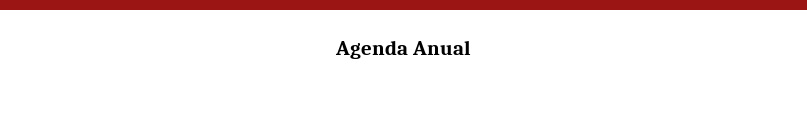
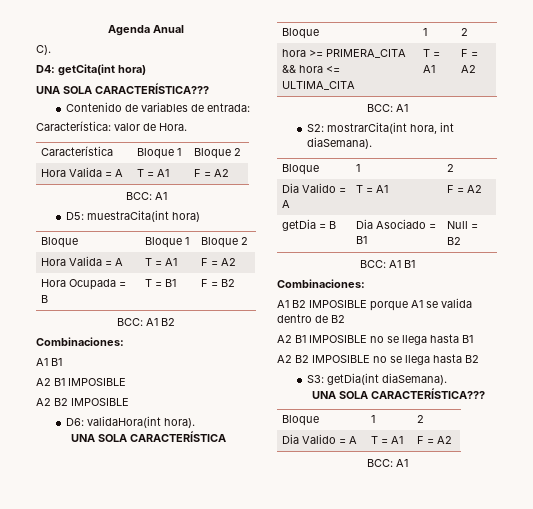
(472, 47) none -> [36,45,51,55] [36,64,146,76] [36,83,209,94] [65,102,250,112] [36,121,187,131] [41,146,114,156] [137,148,182,159] [194,148,242,159] [41,167,124,177] [137,169,170,177] [194,169,230,177] [125,192,167,200] [65,210,200,222] [41,237,79,248] [145,237,190,248] [201,237,249,248] [41,256,124,266] [145,258,178,266] [201,258,237,266] [41,279,127,290] [41,295,49,303] [145,279,177,287] [201,279,236,287] [117,318,175,326] [36,337,124,346] [36,358,62,366] [36,378,126,386] [36,398,129,406] [65,416,195,428] [71,431,227,442] [282,28,320,39] [423,28,428,36] [461,28,469,36] [282,49,407,58] [282,65,341,73] [282,81,356,90] [423,49,441,57] [423,65,436,73] [461,49,479,57] [461,65,477,73] [366,104,408,112] [306,122,454,134] [306,137,372,149] [282,164,320,175] [356,164,361,172] [447,164,455,172] [282,183,347,193] [282,200,291,208] [356,185,389,193] [447,185,483,193] [282,219,337,231] [356,219,437,229] [356,236,368,244] [447,221,479,229] [447,237,462,245] [359,260,415,268] [277,279,365,288] [277,298,472,311] [277,314,345,323] [277,334,473,345] [277,354,479,365] [306,373,447,385] [312,388,486,399] [282,415,320,426] [371,415,376,423] [417,415,425,423] [282,434,358,444] [371,436,404,444] [417,436,453,444] [366,459,408,467] // C). // D4: getCita(int hora) // UNA SOLA CARACTERÍSTICA??? // Contenido de variables de entrada: // Característica: valor de Hora. // Característica | Bloque 1 | Bloque 2 // Hora Valida = A | T = A1 | F = A2 // BCC: A1 // D5: muestraCita(int hora) // Bloque | Bloque 1 | Bloque 2 // Hora Valida = A | T = A1 | F = A2 // Hora Ocupada = B | T = B1 | F = B2 // BCC: A1 B2 // Combinaciones: // A1 B1 // A2 B1 IMPOSIBLE // A2 B2 IMPOSIBLE // D6: validaHora(int hora). // UNA SOLA CARACTERÍSTICA // Bloque | 1 | 2 // hora >= PRIMERA_CITA && hora <= ULTIMA_CITA | T = A1 | F = A2 // BCC: A1 // S2: mostrarCita(int hora, int diaSemana). // Bloque | 1 | 2 // Dia Valido = A | T = A1 | F = A2 // getDia = B | Dia Asociado = B1 | Null = B2 // BCC: A1 B1 // Combinaciones: // A1 B2 IMPOSIBLE porque A1 se valida dentro de B2 // A2 B1 IMPOSIBLE no se llega hasta B1 // A2 B2 IMPOSIBLE no se llega hasta B2 // S3: getDia(int diaSemana). // UNA SOLA CARACTERÍSTICA??? // Bloque | 1 | 2 // Dia Valido = A | T = A1 | F = A2 // BCC: A1

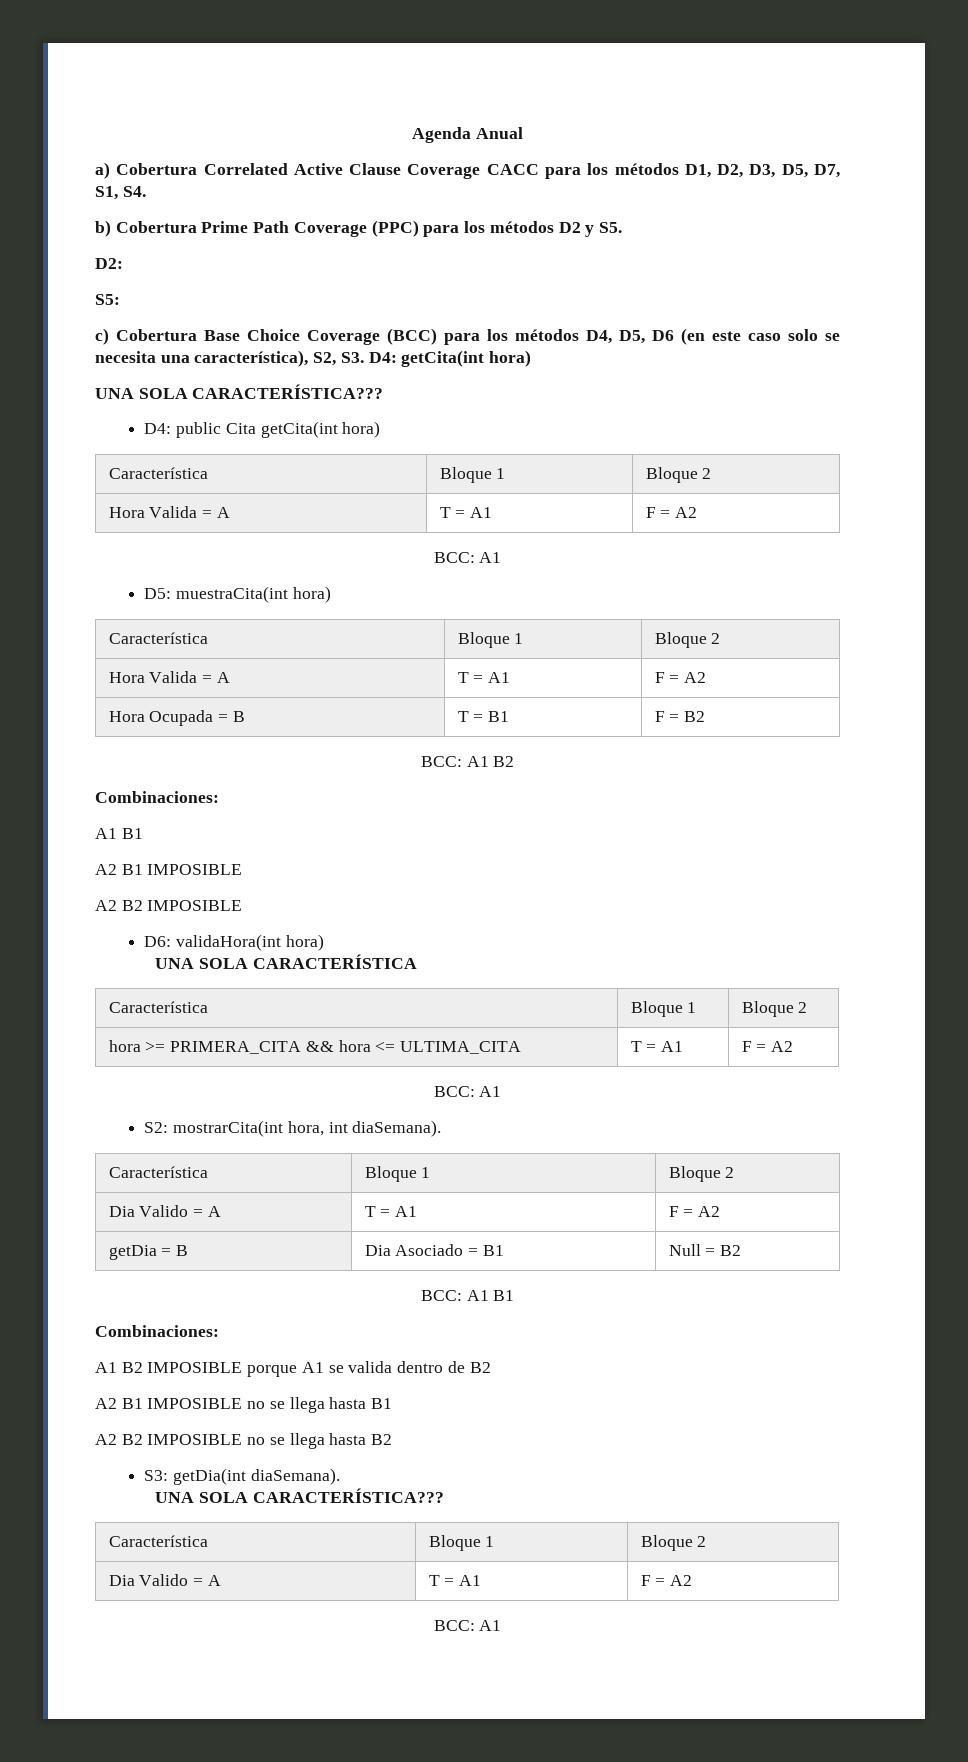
[36,45,51,55] C). // -> [95,162,841,179] [95,186,146,200] [95,220,622,237] [95,258,123,269] [95,294,120,305] [95,328,840,345] [95,350,364,367] a) Cobertura Correlated Active Clause Coverage CACC para los métodos D1, D2, D3, D5, D7, S1, S4. // b) Cobertura Prime Path Coverage (PPC) para los métodos D2 y S5. // D2: // S5: // c) Cobertura Base Choice Coverage (BCC) para los métodos D4, D5, D6 (en este caso solo se necesita una característica), S2, S3.
[65,102,250,112] [36,121,187,131] Contenido de variables de entrada: // Característica: valor de Hora. -> [144,421,381,438] D4: public Cita getCita(int hora)
[41,237,79,248] Bloque -> [108,632,208,644] Característica
[163,418,195,428] hora). -> [285,934,324,951] hora)
[282,28,320,39] [423,28,428,36] Bloque | 1 | -> [108,1001,208,1013] [630,1001,697,1017] [741,1001,794,1017] Característica | Bloque 1 | Bloque
[282,164,320,175] [356,164,361,172] Bloque | 1 | -> [108,1166,208,1178] [364,1166,431,1182] [668,1166,721,1182] Característica | Bloque 1 | Bloque
[282,415,320,426] [371,415,376,423] Bloque | 1 | -> [108,1535,208,1547] [428,1535,495,1551] [640,1535,693,1551] Característica | Bloque 1 | Bloque

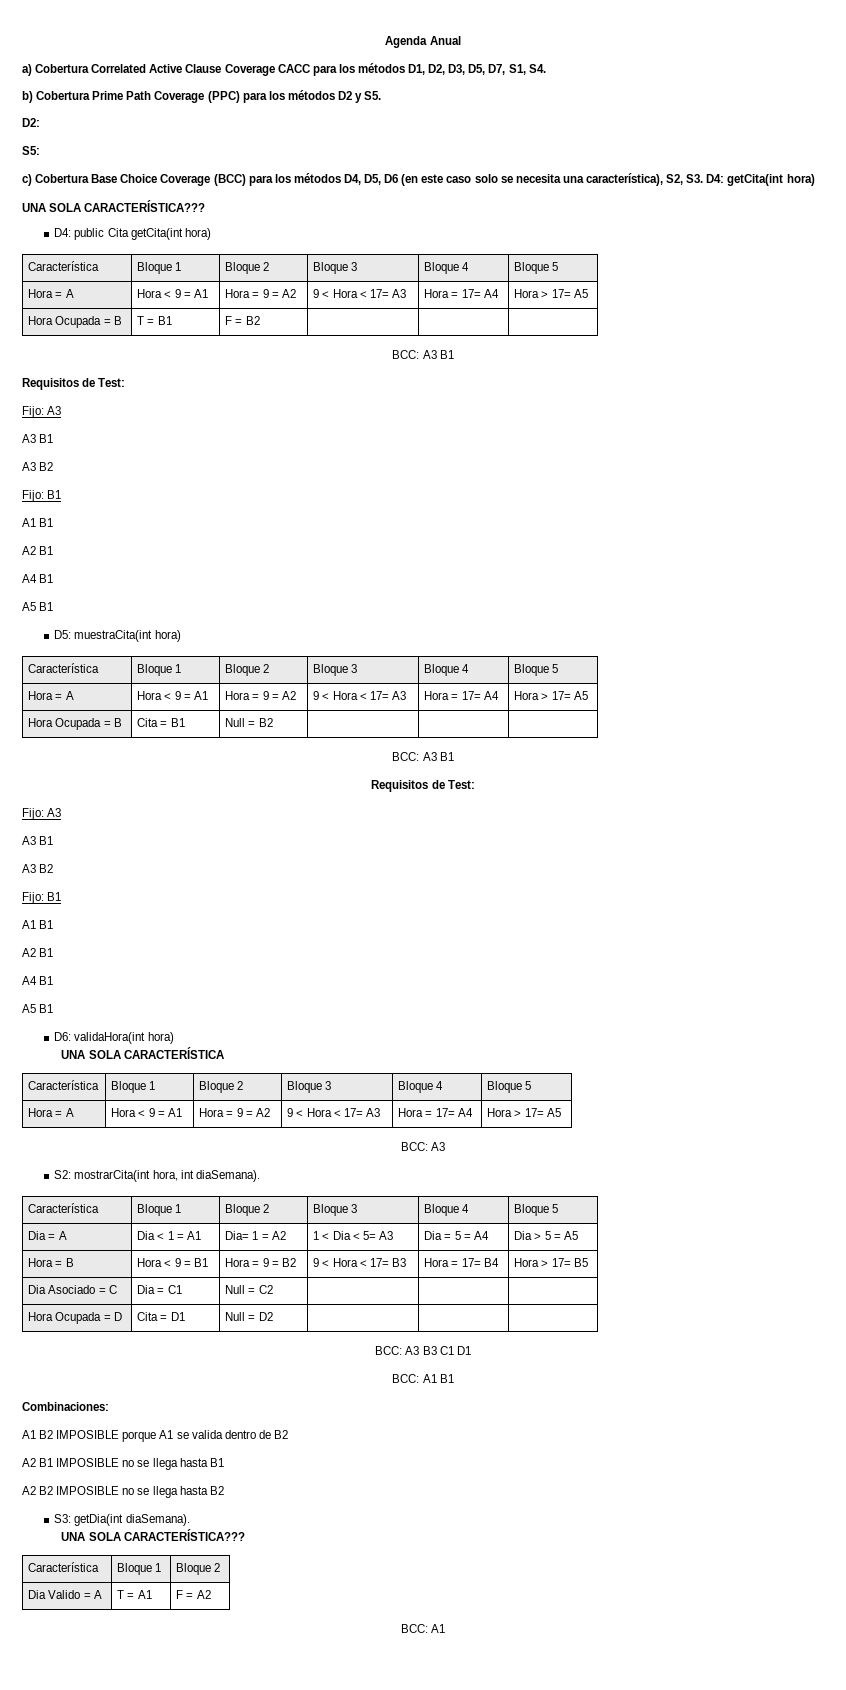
[108,506,230,518] [439,507,493,518] [645,507,698,518] [433,552,502,563] [144,586,331,603] [108,632,208,644] [457,632,524,648] [654,632,721,648] [108,671,230,683] [457,672,511,683] [654,672,707,683] // Hora Valida = A | T = A1 | F = A2 // BCC: A1 // D5: muestraCita(int hora) // Característica | Bloque 1 | Bloque 2 // Hora Valida = A | T = A1 | F = A2 -> [313,262,358,274] [424,262,470,274] [514,262,559,274] [28,289,74,298] [137,289,208,298] [225,289,296,298] [313,289,406,298] [424,289,499,298] [514,289,588,298] | Bloque 3 | Bloque 4 | Bloque 5 // Hora = A | Hora < 9 = A1 | Hora = 9 = A2 | 9 < Hora < 17= A3 | Hora = 17= A4 | Hora > 17= A5
[420,756,515,767] [95,791,219,803] [95,828,143,839] [95,864,243,875] [95,900,243,911] // BCC: A1 B2 // Combinaciones: // A1 B1 // A2 B1 IMPOSIBLE // A2 B2 IMPOSIBLE -> [392,350,454,359] [22,378,126,390] [22,406,62,418] [22,434,54,443] [22,462,54,471] [22,490,62,502] [22,518,54,527] [22,546,54,555] [22,574,54,583] [22,602,54,611] [54,630,181,642] [28,663,100,673] [137,664,182,676] [225,664,270,676] [313,664,358,676] [424,664,470,676] [514,664,559,676] [28,691,74,700] [137,691,208,700] [225,691,296,700] [313,691,406,700] [424,691,499,700] [514,691,588,700] [28,718,122,730] [137,718,185,727] [225,718,273,727] [392,752,454,761] [371,780,475,792] [22,808,62,820] [22,836,54,845] [22,864,54,873] [22,892,62,904] [22,920,54,929] [22,948,54,957] [22,976,54,985] [22,1004,54,1013] | | | // BCC: A3 B1 // Requisitos de Test: // Fijo: A3 // A3 B1 // A3 B2 // Fijo: B1 // A1 B1 // A2 B1 // A4 B1 // A5 B1 // D5: muestraCita(int hora) // Característica | Bloque 1 | Bloque 2 | Bloque 3 | Bloque 4 | Bloque 5 // Hora = A | Hora < 9 = A1 | Hora = 9 = A2 | 9 < Hora < 17= A3 | Hora = 17= A4 | Hora > 17= A5 // Hora Ocupada = B | Cita = B1 | Null = B2 | | | // BCC: A3 B1 // Requisitos de Test: // Fijo: A3 // A3 B1 // A3 B2 // Fijo: B1 // A1 B1 // A2 B1 // A4 B1 // A5 B1
[108,1040,522,1054] [630,1041,684,1052] [741,1041,794,1052] [433,1086,502,1097] // hora >= PRIMERA_CITA && hora <= ULTIMA_CITA | T = A1 | F = A2 // BCC: A1 -> [287,1081,332,1093] [398,1081,444,1093] [487,1081,532,1093] [28,1108,74,1117] [111,1108,182,1117] [199,1108,270,1117] [287,1108,380,1117] [398,1108,473,1117] [487,1108,561,1117] [400,1142,446,1151] | Bloque 3 | Bloque 4 | Bloque 5 // Hora = A | Hora < 9 = A1 | Hora = 9 = A2 | 9 < Hora < 17= A3 | Hora = 17= A4 | Hora > 17= A5 // BCC: A3
[108,1205,221,1217] [364,1206,418,1217] [668,1206,721,1217] [108,1245,189,1260] [364,1244,504,1256] [668,1244,742,1256] // Dia Valido = A | T = A1 | F = A2 // getDia = B | Dia Asociado = B1 | Null = B2 -> [313,1204,358,1216] [424,1204,470,1216] [514,1204,559,1216] [28,1231,67,1240] [137,1231,201,1240] [225,1231,286,1240] [313,1231,393,1240] [424,1231,489,1240] [514,1231,578,1240] [28,1258,74,1267] [137,1258,208,1267] [225,1258,296,1267] [313,1258,406,1267] [424,1258,499,1267] [514,1258,588,1267] [28,1285,117,1294] [137,1285,182,1294] [225,1285,273,1294] [28,1312,122,1324] [137,1312,185,1321] [225,1312,273,1321] [375,1346,471,1355] | Bloque 3 | Bloque 4 | Bloque 5 // Dia = A | Dia < 1 = A1 | Dia= 1 = A2 | 1 < Dia < 5= A3 | Dia = 5 = A4 | Dia > 5 = A5 // Hora = B | Hora < 9 = B1 | Hora = 9 = B2 | 9 < Hora < 17= B3 | Hora = 17= B4 | Hora > 17= B5 // Dia Asociado = C | Dia = C1 | Null = C2 | | | // Hora Ocupada = D | Cita = D1 | Null = D2 | | | // BCC: A3 B3 C1 D1

